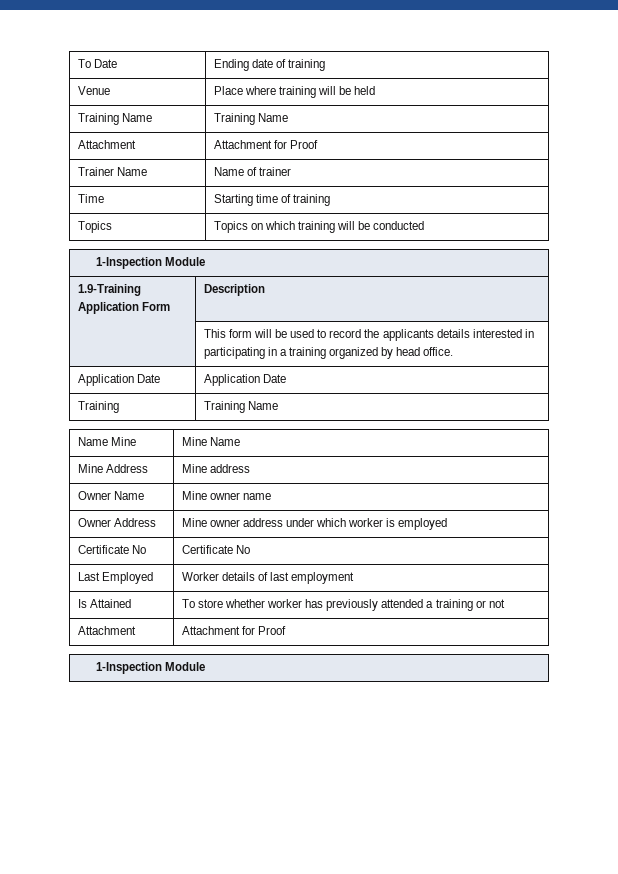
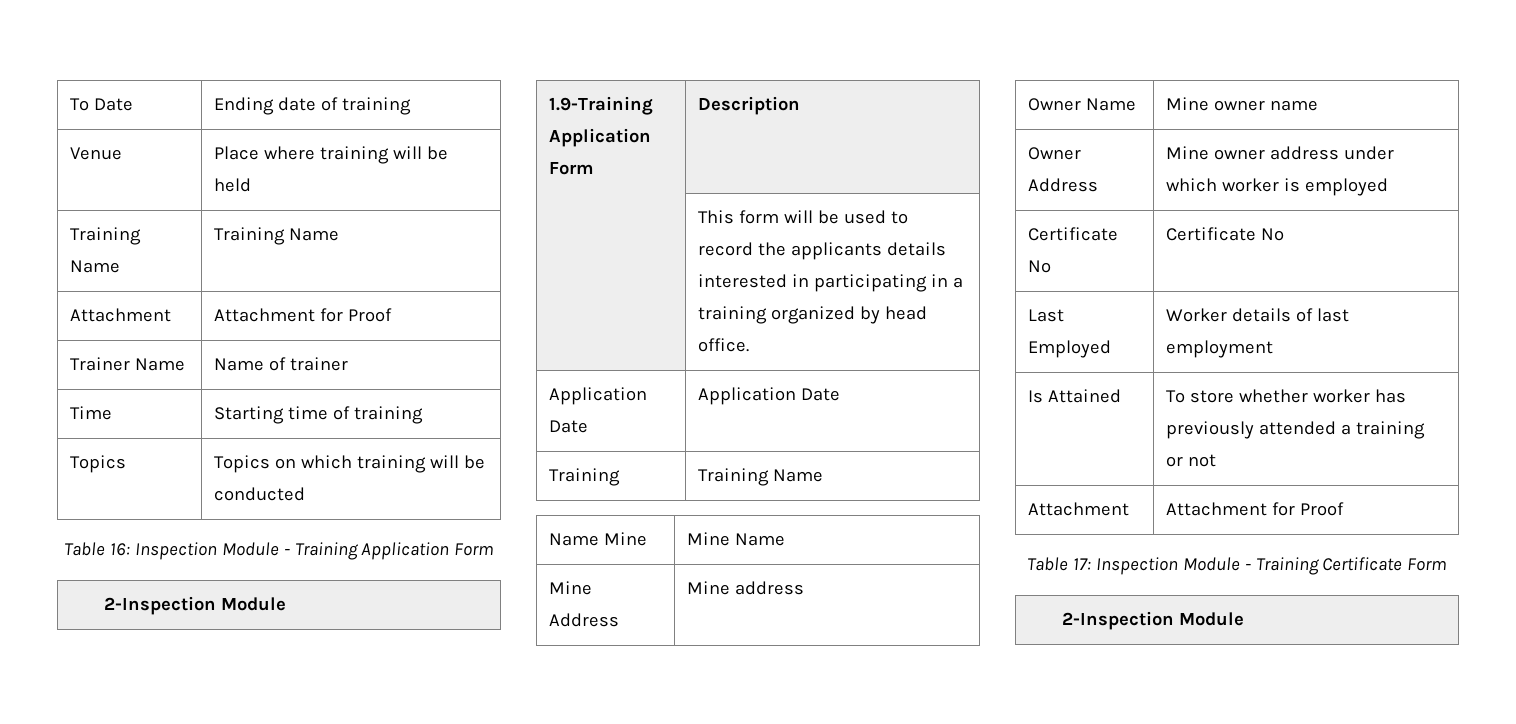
[95,257,162,269] // 1-Inspection -> [63,542,495,560] [104,596,217,615] // Table 16: Inspection Module - Training Application Form // 2-Inspection
[95,662,162,674] // 1-Inspection -> [1026,557,1448,575] [1062,611,1175,630] // Table 17: Inspection Module - Training Certificate Form // 2-Inspection

